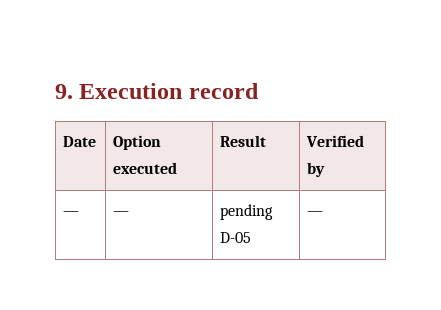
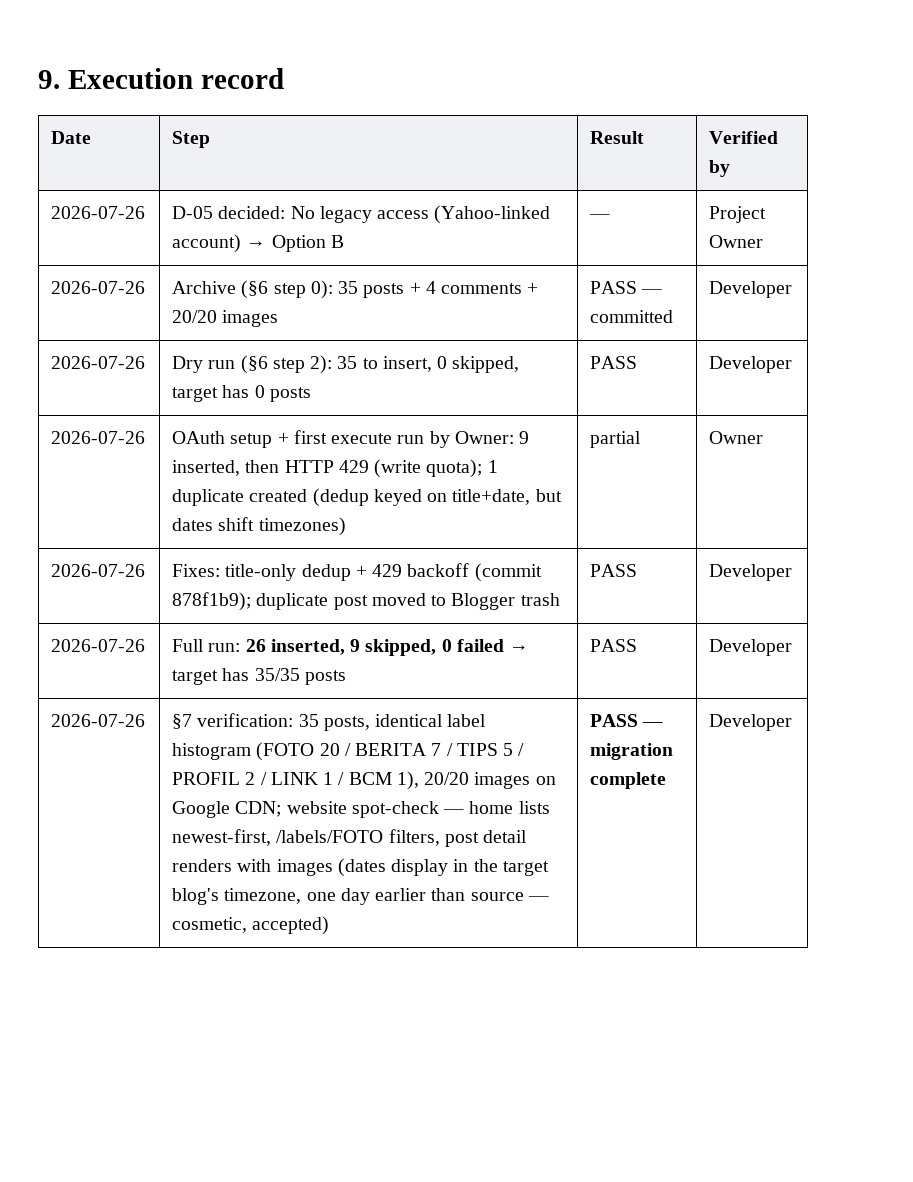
[113,135,162,150] [113,162,178,174] Option executed -> [172,131,211,148] Step
[63,211,80,216] [113,211,130,216] [220,204,274,220] [220,232,252,243] [307,211,324,216] — | — | pending D-05 | — -> [51,206,146,219] [172,205,551,224] [172,234,344,253] [589,214,611,219] [709,206,767,223] [709,235,764,248] [51,281,146,294] [172,280,539,299] [172,310,279,327] [590,281,663,294] [590,310,674,323] [709,281,793,298] [51,356,146,369] [172,355,520,374] [172,385,311,402] [590,356,638,369] [709,356,793,373] [51,431,146,444] [172,430,530,448] [172,459,498,478] [172,488,562,507] [172,517,346,536] [590,431,642,448] [709,431,764,444] [51,564,146,577] [172,563,542,582] [172,592,560,611] [590,564,638,577] [709,564,793,581] [51,639,146,652] [172,639,530,656] [172,668,346,685] [590,639,638,652] [709,639,793,656] [51,714,146,727] [172,713,487,731] [172,742,525,761] [172,771,556,790] [172,801,550,818] [172,829,528,847] [172,858,549,877] [172,888,549,905] [172,916,330,935] [590,714,664,727] [590,743,674,760] [590,772,667,789] [709,714,793,731] 2026-07-26 | D-05 decided: No legacy access (Yahoo-linked account) → Option B | — | Project Owner // 2026-07-26 | Archive (§6 step 0): 35 posts + 4 comments + 20/20 images | PASS — committed | Developer // 2026-07-26 | Dry run (§6 step 2): 35 to insert, 0 skipped, target has 0 posts | PASS | Developer // 2026-07-26 | OAuth setup + first execute run by Owner: 9 inserted, then HTTP 429 (write quota); 1 duplicate created (dedup keyed on title+date, but dates shift timezones) | partial | Owner // 2026-07-26 | Fixes: title-only dedup + 429 backoff (commit 878f1b9); duplicate post moved to Blogger trash | PASS | Developer // 2026-07-26 | Full run: 26 inserted, 9 skipped, 0 failed → target has 35/35 posts | PASS | Developer // 2026-07-26 | §7 verification: 35 posts, identical label histogram (FOTO 20 / BERITA 7 / TIPS 5 / PROFIL 2 / LINK 1 / BCM 1), 20/20 images on Google CDN; website spot-check — home lists newest-first, /labels/FOTO filters, post detail renders with images (dates display in the target blog's timezone, one day earlier than source — cosmetic, accepted) | PASS — migration complete | Developer

